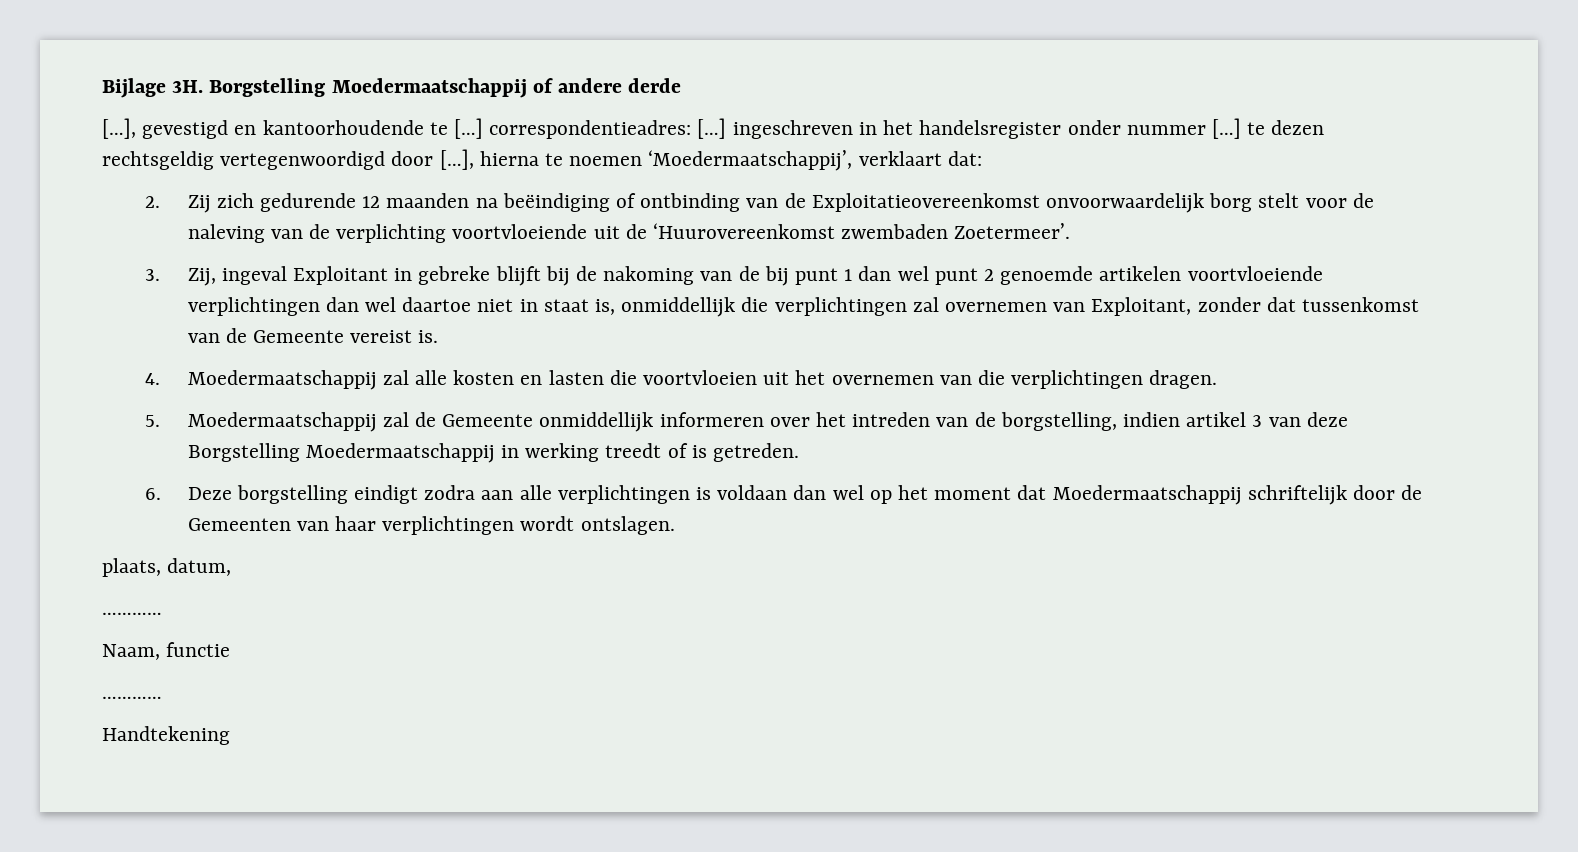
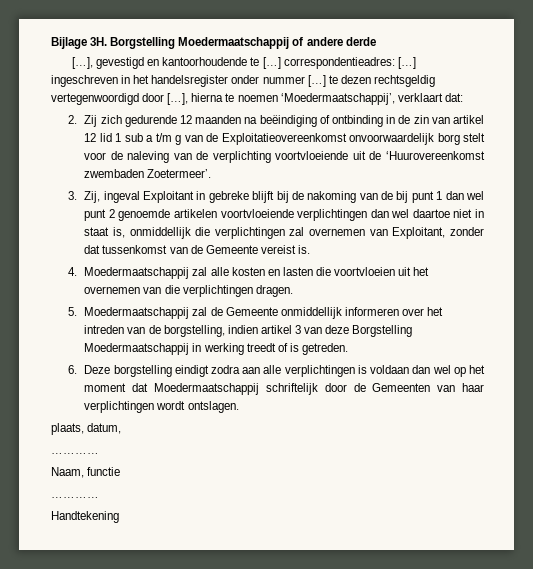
(741, 202) none -> [386,115,484,124] [84,133,182,145] in de zin van artikel 12 lid 1 sub a t/m g

